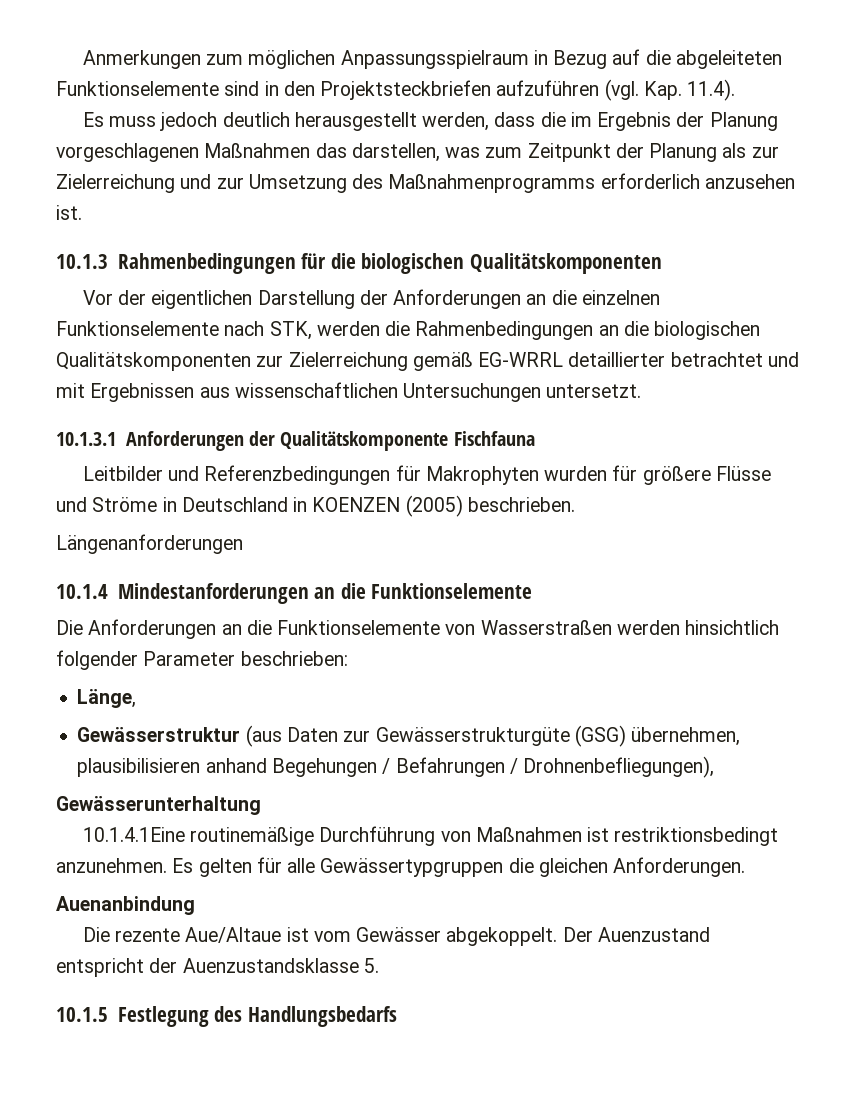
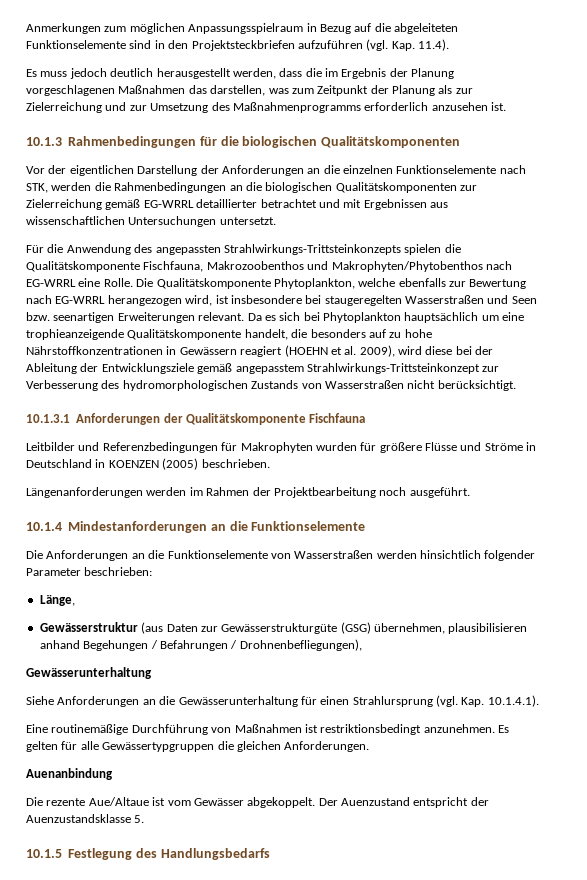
(642, 391) none -> [26,244,461,255] [26,261,512,272] [26,278,527,289] [26,295,537,306] [26,312,525,323] [26,329,432,340] [26,345,494,357] [26,363,500,374] [26,380,516,391] // Für die Anwendung des angepassten Strahlwirkungs-Trittsteinkonzepts spielen die Qualitätskomponente Fischfauna, Makrozoobenthos und Makrophyten/Phytobenthos nach EG-WRRL eine Rolle. Die Qualitätskomponente Phytoplankton, welche ebenfalls zur Bewertung nach EG-WRRL herangezogen wird, ist insbesondere bei staugeregelten Wasserstraßen und Seen bzw. seenartigen Erweiterungen relevant. Da es sich bei Phytoplankton hauptsächlich um eine trophieanzeigende Qualitätskomponente handelt, die besonders auf zu hohe Nährstoffkonzentrationen in Gewässern reagiert (HOEHN et al. 2009), wird diese bei der Ableitung der Entwicklungsziele gemäß angepasstem Strahlwirkungs-Trittsteinkonzept zur Verbesserung des hydromorphologischen Zustands von Wasserstraßen nicht berücksichtigt.
(243, 544) none -> [146,487,470,498] werden im Rahmen der Projektbearbeitung noch ausgeführt.
[82,827,185,842] 10.1.4.1Eine -> [26,695,539,707] [26,724,48,733] Siehe Anforderungen an die Gewässerunterhaltung für einen Strahlursprung (vgl. Kap. 10.1.4.1). // Eine

